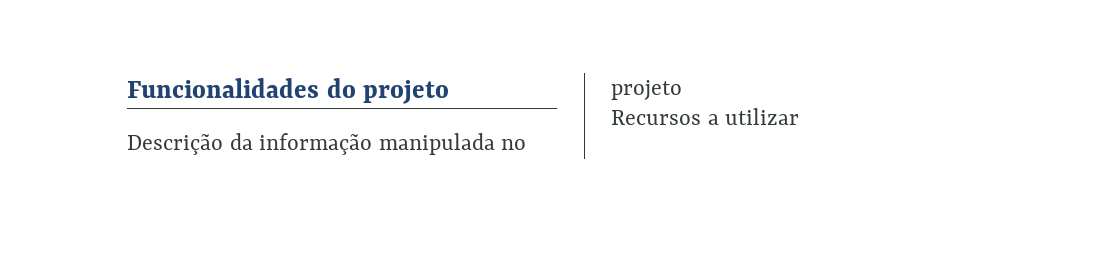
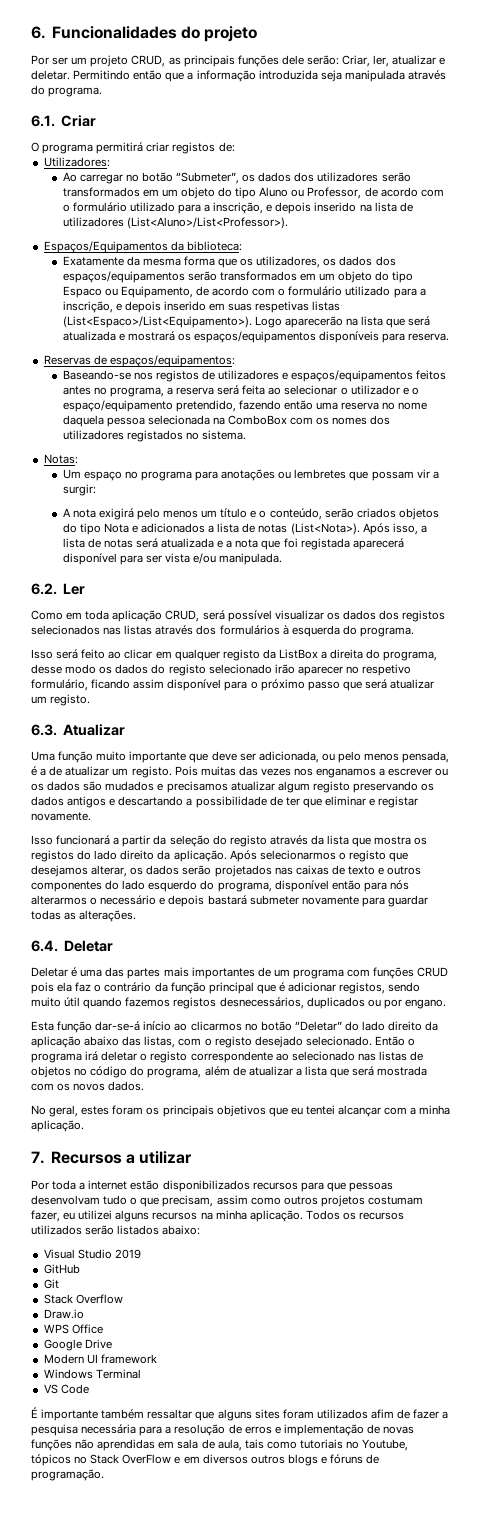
(127, 88) none -> [31,26,46,39] 6.
[127,133,527,155] [611,80,682,100] [611,108,800,125] Descrição da informação manipulada no projeto // Recursos a utilizar -> [31,55,446,67] [31,70,446,82] [31,85,103,97] [31,115,96,127] [31,142,235,154] [43,157,110,167] [62,172,411,184] [62,187,444,199] [62,202,413,214] [62,217,288,229] [43,241,242,253] [62,256,396,268] [62,271,414,283] [62,286,426,298] [62,301,341,313] [62,316,431,328] [62,331,450,343] [43,355,235,367] [62,370,447,382] [62,385,419,397] [62,400,428,412] [62,415,391,427] [62,430,246,442] [43,454,78,464] [62,469,439,481] [62,484,96,496] [62,508,439,520] [62,523,427,535] [62,538,404,550] [62,553,283,565] [31,583,85,595] [31,610,446,622] [31,625,414,637] [31,649,438,661] [31,664,412,676] [31,679,435,691] [31,694,91,706] [31,724,125,736] [31,751,450,763] [31,766,449,778] [31,781,435,793] [31,796,419,808] [31,812,91,821] [31,835,428,847] [31,850,409,862] [31,865,422,877] [31,880,409,892] [31,895,428,907] [31,910,137,922] [31,940,113,952] [31,967,449,979] [31,982,421,994] [31,997,446,1009] [31,1021,439,1033] [31,1036,416,1048] [31,1051,424,1063] [31,1066,428,1078] [31,1081,145,1091] [31,1105,451,1117] [31,1120,84,1132] [31,1151,193,1164] [31,1180,393,1192] [31,1195,423,1207] [31,1210,405,1222] [31,1225,201,1235] [43,1249,141,1259] [43,1264,80,1274] [43,1279,59,1289] [43,1294,123,1304] [43,1309,84,1319] [43,1324,103,1334] [43,1339,112,1351] [43,1354,157,1364] [43,1369,141,1379] [43,1384,89,1394] [31,1407,449,1421] [31,1424,415,1436] [31,1439,409,1451] [31,1454,380,1466] [31,1469,104,1481] Por ser um projeto CRUD, as principais funções dele serão: Criar, ler, atualizar e deletar. Permitindo então que a informação introduzida seja manipulada através do programa. // 6.1. Criar // O programa permitirá criar registos de: // Utilizadores: // Ao carregar no botão “Submeter”, os dados dos utilizadores serão transformados em um objeto do tipo Aluno ou Professor, de acordo com o formulário utilizado para a inscrição, e depois inserido na lista de utilizadores (List<Aluno>/List<Professor>). // Espaços/Equipamentos da biblioteca: // Exatamente da mesma forma que os utilizadores, os dados dos espaços/equipamentos serão transformados em um objeto do tipo Espaco ou Equipamento, de acordo com o formulário utilizado para a inscrição, e depois inserido em suas respetivas listas (List<Espaco>/List<Equipamento>). Logo aparecerão na lista que será atualizada e mostrará os espaços/equipamentos disponíveis para reserva. // Reservas de espaços/equipamentos: // Baseando-se nos registos de utilizadores e espaços/equipamentos feitos antes no programa, a reserva será feita ao selecionar o utilizador e o espaço/equipamento pretendido, fazendo então uma reserva no nome daquela pessoa selecionada na ComboBox com os nomes dos utilizadores registados no sistema. // Notas: // Um espaço no programa para anotações ou lembretes que possam vir a surgir: // A nota exigirá pelo menos um título e o conteúdo, serão criados objetos do tipo Nota e adicionados a lista de notas (List<Nota>). Após isso, a lista de notas será atualizada e a nota que foi registada aparecerá disponível para ser vista e/ou manipulada. // 6.2. Ler // Como em toda aplicação CRUD, será possível visualizar os dados dos registos selecionados nas listas através dos formulários à esquerda do programa. // Isso será feito ao clicar em qualquer registo da ListBox a direita do programa, desse modo os dados do registo selecionado irão aparecer no respetivo formulário, ficando assim disponível para o próximo passo que será atualizar um registo. // 6.3. Atualizar // Uma função muito importante que deve ser adicionada, ou pelo menos pensada, é a de atualizar um registo. Pois muitas das vezes nos enganamos a escrever ou os dados são mudados e precisamos atualizar algum registo preservando os dados antigos e descartando a possibilidade de ter que eliminar e registar novamente. // Isso funcionará a partir da seleção do registo através da lista que mostra os registos do lado direito da aplicação. Após selecionarmos o registo que desejamos alterar, os dados serão projetados nas caixas de texto e outros componentes do lado esquerdo do programa, disponível então para nós alterarmos o necessário e depois bastará submeter novamente para guardar todas as alterações. // 6.4. Deletar // Deletar é uma das partes mais importantes de um programa com funções CRUD pois ela faz o contrário da função principal que é adicionar registos, sendo muito útil quando fazemos registos desnecessários, duplicados ou por engano. // Esta função dar-se-á início ao clicarmos no botão “Deletar” do lado direito da aplicação abaixo das listas, com o registo desejado selecionado. Então o programa irá deletar o registo correspondente ao selecionado nas listas de objetos no código do programa, além de atualizar a lista que será mostrada com os novos dados. // No geral, estes foram os principais objetivos que eu tentei alcançar com a minha aplicação. // 7. Recursos a utilizar // Por toda a internet estão disponibilizados recursos para que pessoas desenvolvam tudo o que precisam, assim como outros projetos costumam fazer, eu utilizei alguns recursos na minha aplicação. Todos os recursos utilizados serão listados abaixo: // Visual Studio 2019 // GitHub // Git // Stack Overflow // Draw.io // WPS Office // Google Drive // Modern UI framework // Windows Terminal // VS Code // É importante também ressaltar que alguns sites foram utilizados afim de fazer a pesquisa necessária para a resolução de erros e implementação de novas funções não aprendidas em sala de aula, tais como tutoriais no Youtube, tópicos no Stack OverFlow e em diversos outros blogs e fóruns de programação.

